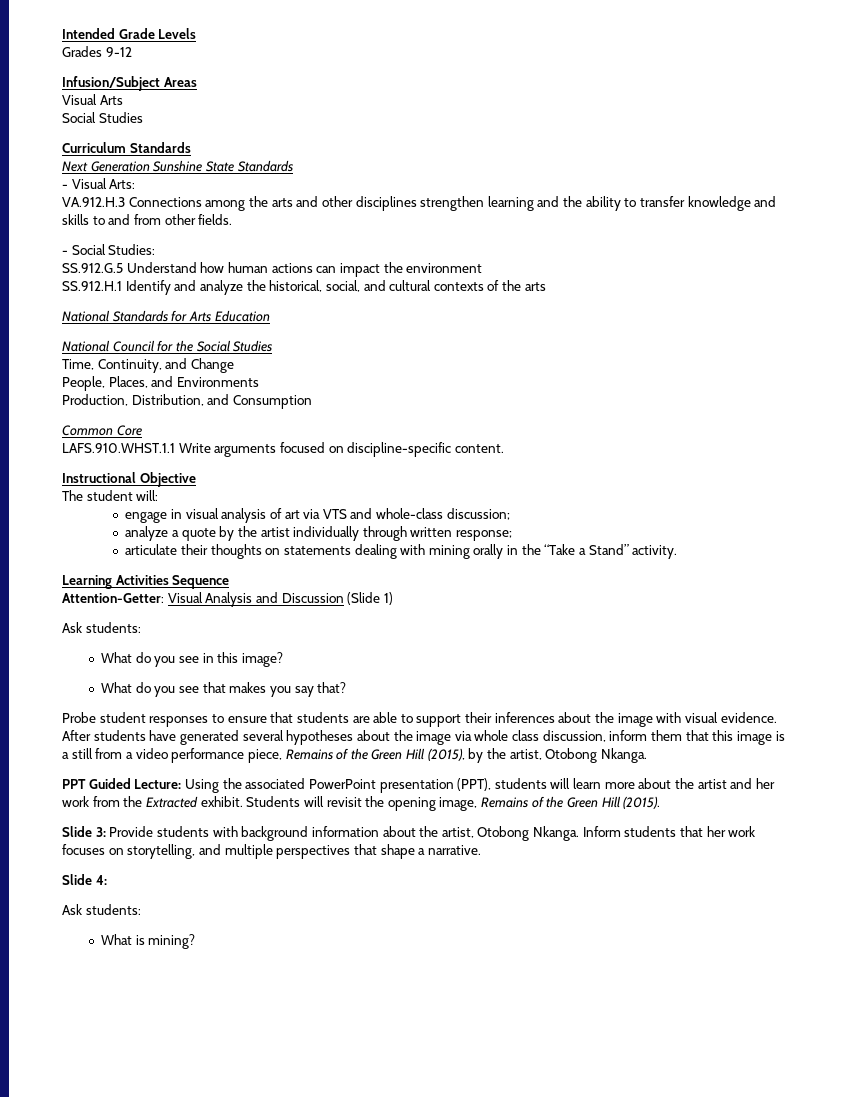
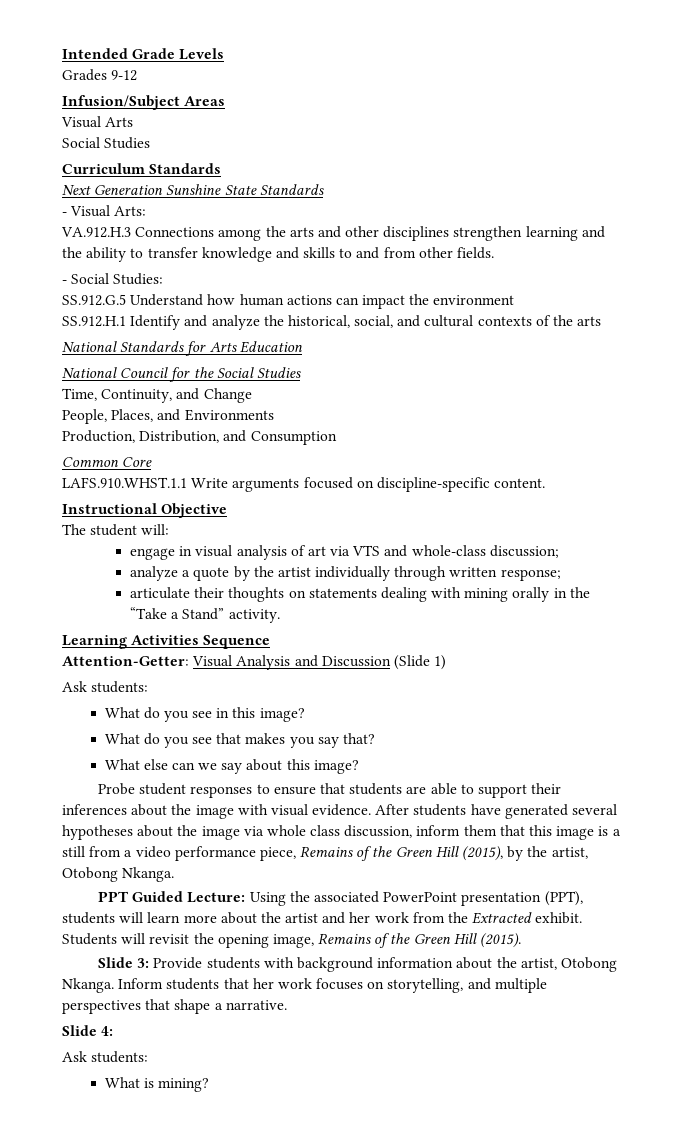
(347, 687) none -> [104,759,359,774] // What else can we say about this image?

